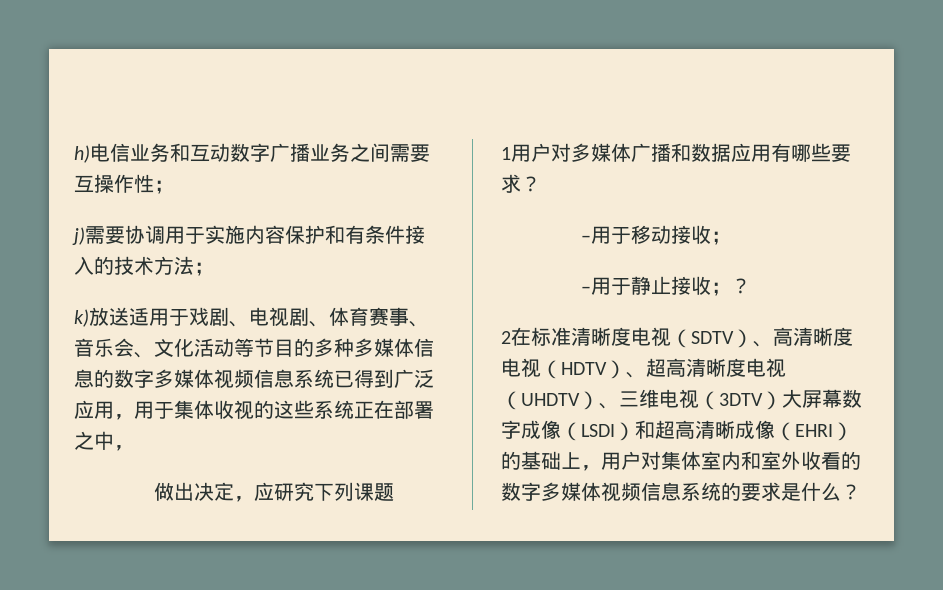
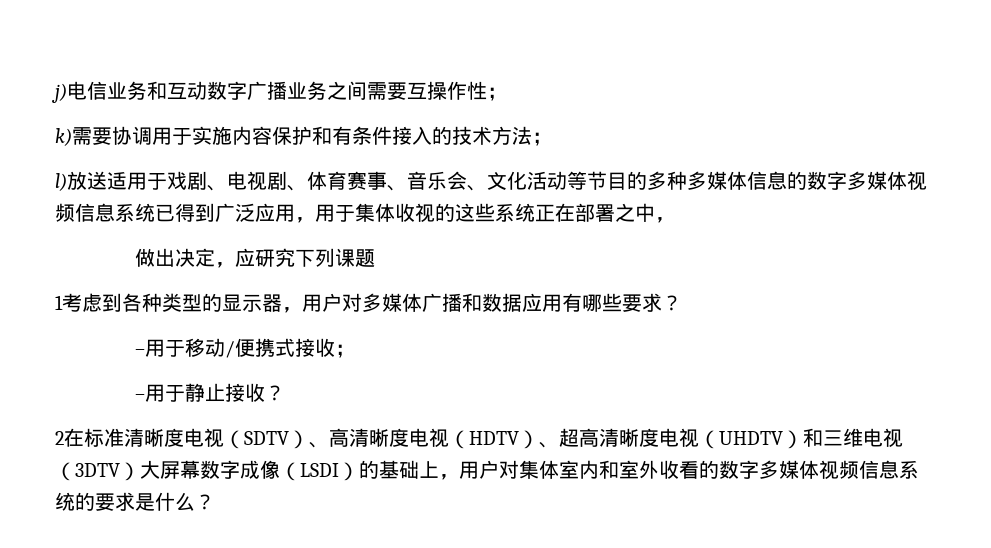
[74,145,90,163] h) -> [52,83,67,103] j)
[72,227,85,245] j) -> [55,128,72,146] k)
[74,309,89,327] k) -> [55,173,67,191] l)
(511, 153) none -> [62,293,302,313] 考虑到各种类型的显示器，
(671, 234) none -> [224,338,295,358] /便携式
[710,282,731,296] ； -> (265, 392) none
[599,403,619,409] 、 -> [803,428,823,447] 和
[635,420,853,441] 和超高清晰成像（EHRI） -> (359, 471) none

